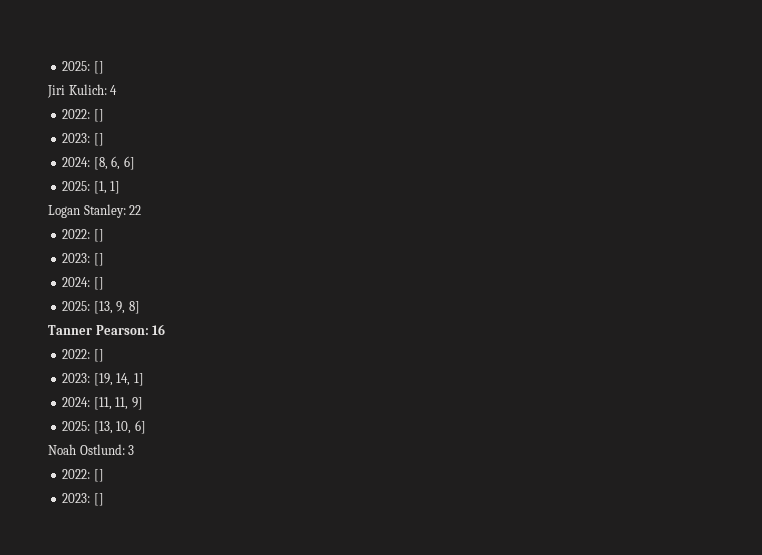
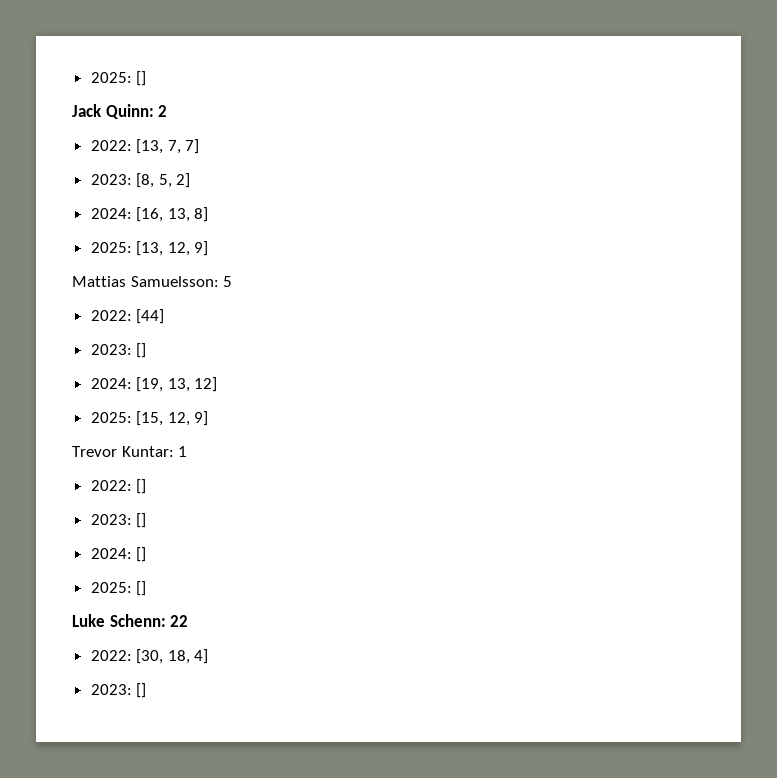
[62,61,104,74] [47,84,118,98] [62,109,104,122] [62,133,104,146] [62,156,135,170] [62,181,121,194] [48,204,142,218] 2025: [] // Jiri Kulich: 4 // 2022: [] // 2023: [] // 2024: [8, 6, 6] // 2025: [1, 1] // Logan Stanley: 22 -> [90,71,147,86] [72,104,168,119] [90,139,200,154] [90,173,191,188] [90,207,209,222] [90,241,209,256] [72,276,233,287] [90,309,165,324] [90,343,147,358] [90,377,218,392] [90,411,209,426] [72,446,188,457] 2025: [] // Jack Quinn: 2 // 2022: [13, 7, 7] // 2023: [8, 5, 2] // 2024: [16, 13, 8] // 2025: [13, 12, 9] // Mattias Samuelsson: 5 // 2022: [44] // 2023: [] // 2024: [19, 13, 12] // 2025: [15, 12, 9] // Trevor Kuntar: 1
[93,301,140,314] [48,324,166,335] [62,349,104,362] [62,373,144,386] [62,397,143,410] [62,420,146,434] [48,444,135,455] [62,469,104,482] [13, 9, 8] // Tanner Pearson: 16 // 2022: [] // 2023: [19, 14, 1] // 2024: [11, 11, 9] // 2025: [13, 10, 6] // Noah Ostlund: 3 // 2022: [] -> [136,581,147,596] [72,614,189,627] [90,649,209,664] [] // Luke Schenn: 22 // 2022: [30, 18, 4]

